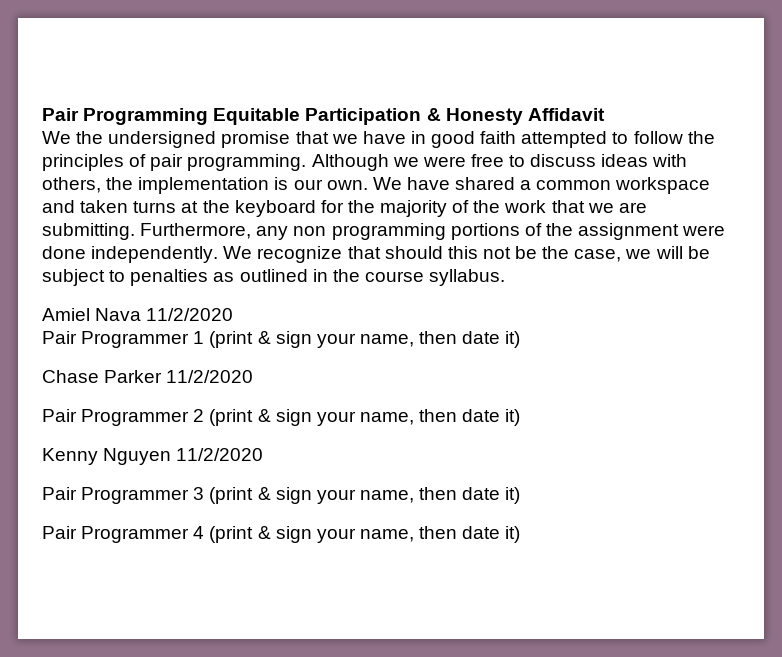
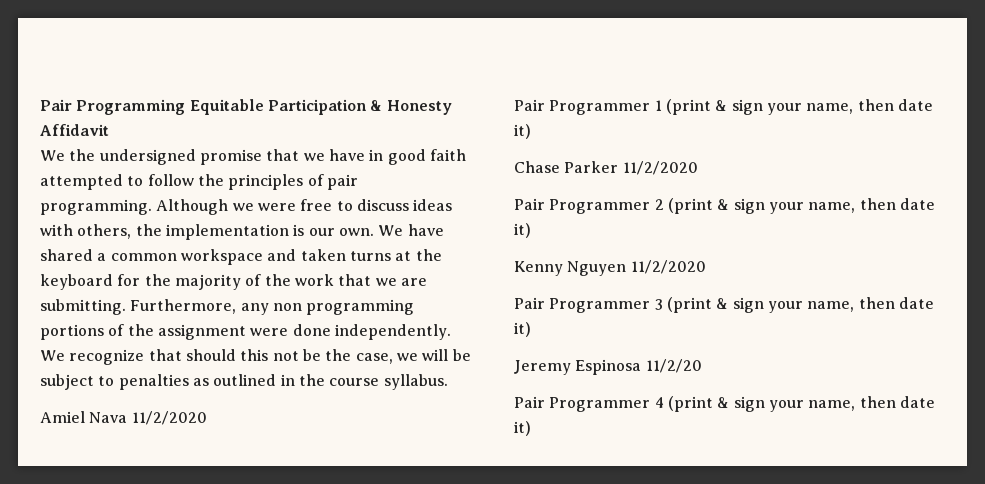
(521, 495) none -> [514,359,702,375] // Jeremy Espinosa 11/2/20

